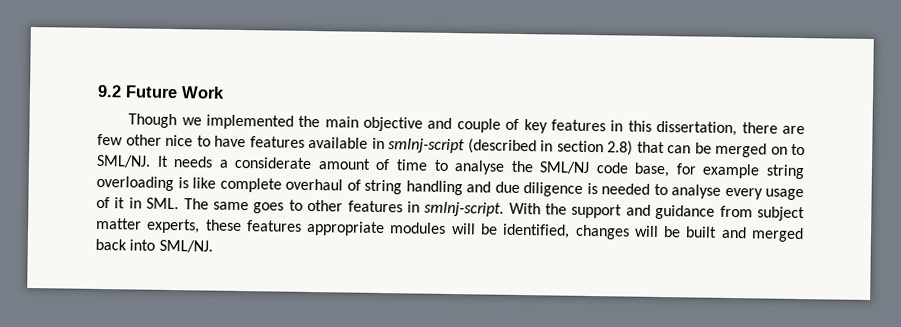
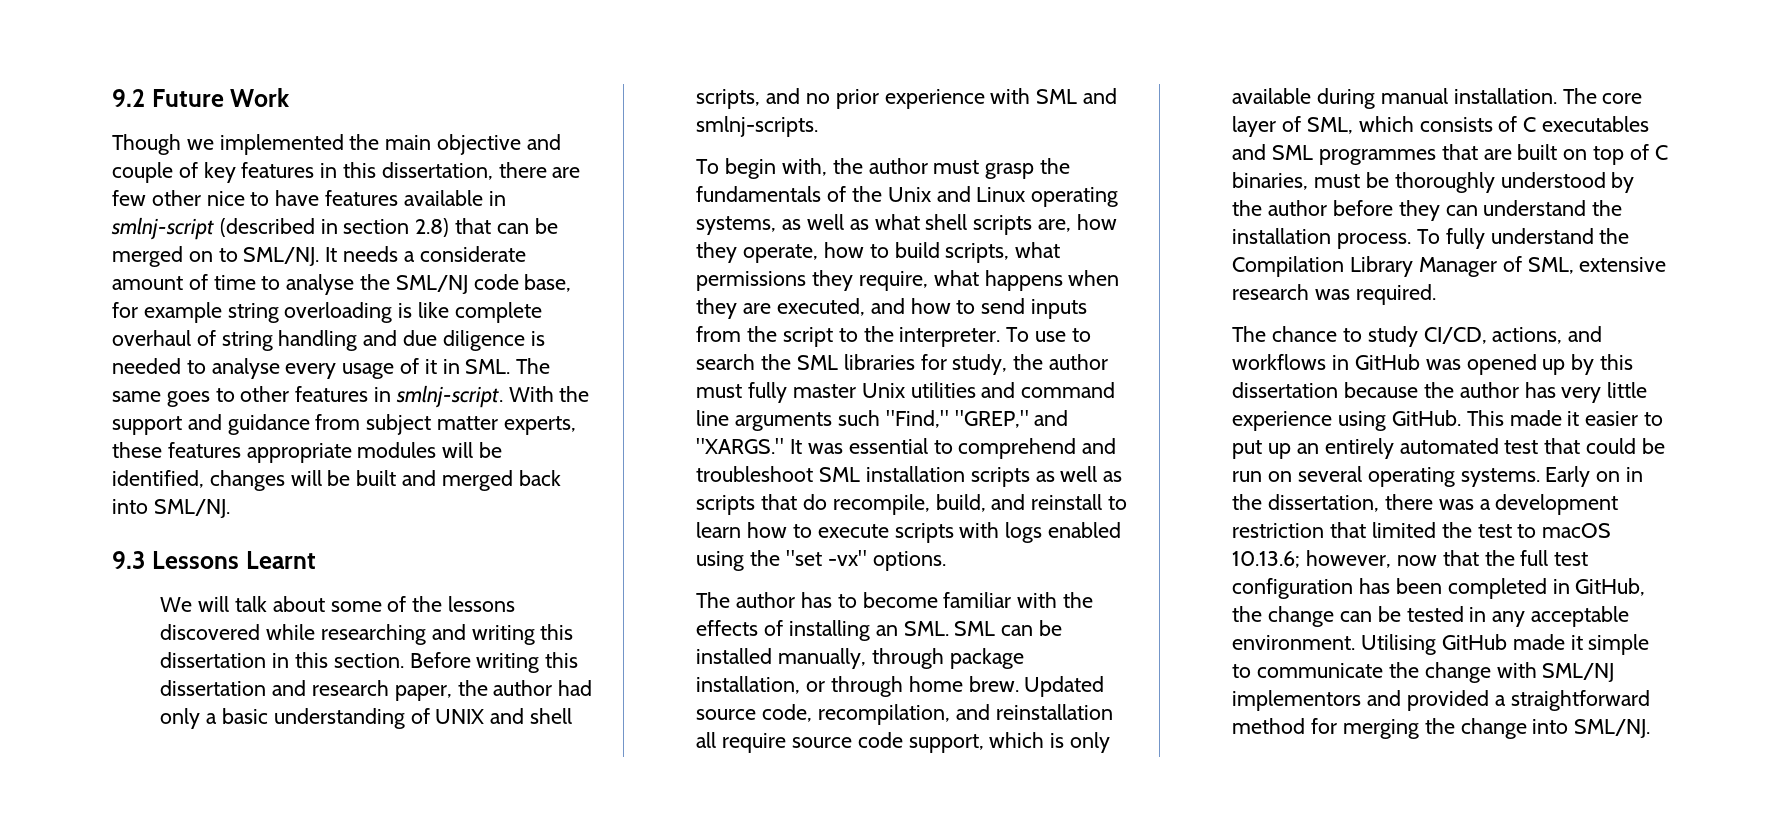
(213, 246) none -> [112,551,316,569] [160,596,515,612] [160,624,574,645] [160,652,579,673] [160,680,593,701] [160,708,572,729] [696,88,1117,109] [696,116,819,137] [696,158,1070,179] [696,186,1119,207] [696,214,1117,235] [696,242,1061,263] [696,270,1120,291] [696,298,1087,319] [696,326,1091,347] [696,354,1108,375] [696,382,1116,403] [696,410,1069,431] [696,438,1117,459] [696,466,1123,487] [696,494,1127,515] [696,522,1121,543] [696,550,946,571] [696,592,1093,608] [696,620,1062,641] [696,648,1024,669] [696,676,1105,697] [696,704,1113,725] [696,732,1110,753] [1232,88,1643,109] [1232,116,1649,137] [1232,144,1668,165] [1232,172,1635,193] [1232,200,1623,221] [1232,228,1630,249] [1232,256,1667,277] [1232,284,1436,305] [1232,326,1603,347] [1232,354,1633,375] [1232,382,1648,403] [1232,410,1663,431] [1232,438,1665,459] [1232,466,1643,487] [1232,494,1619,515] [1232,522,1612,538] [1232,550,1589,568] [1232,578,1646,599] [1232,606,1629,627] [1232,634,1650,655] [1232,662,1615,683] [1232,690,1650,711] [1232,718,1651,739] // 9.3 Lessons Learnt // We will talk about some of the lessons discovered while researching and writing this dissertation in this section. Before writing this dissertation and research paper, the author had only a basic understanding of UNIX and shell scripts, and no prior experience with SML and smlnj-scripts. // To begin with, the author must grasp the fundamentals of the Unix and Linux operating systems, as well as what shell scripts are, how they operate, how to build scripts, what permissions they require, what happens when they are executed, and how to send inputs from the script to the interpreter. To use to search the SML libraries for study, the author must fully master Unix utilities and command line arguments such "Find," "GREP," and "XARGS." It was essential to comprehend and troubleshoot SML installation scripts as well as scripts that do recompile, build, and reinstall to learn how to execute scripts with logs enabled using the "set -vx" options. // The author has to become familiar with the effects of installing an SML. SML can be installed manually, through package installation, or through home brew. Updated source code, recompilation, and reinstallation all require source code support, which is only available during manual installation. The core layer of SML, which consists of C executables and SML programmes that are built on top of C binaries, must be thoroughly understood by the author before they can understand the installation process. To fully understand the Compilation Library Manager of SML, extensive research was required. // The chance to study CI/CD, actions, and workflows in GitHub was opened up by this dissertation because the author has very little experience using GitHub. This made it easier to put up an entirely automated test that could be run on several operating systems. Early on in the dissertation, there was a development restriction that limited the test to macOS 10.13.6; however, now that the full test configuration has been completed in GitHub, the change can be tested in any acceptable environment. Utilising GitHub made it simple to communicate the change with SML/NJ implementors and provided a straightforward method for merging the change into SML/NJ.

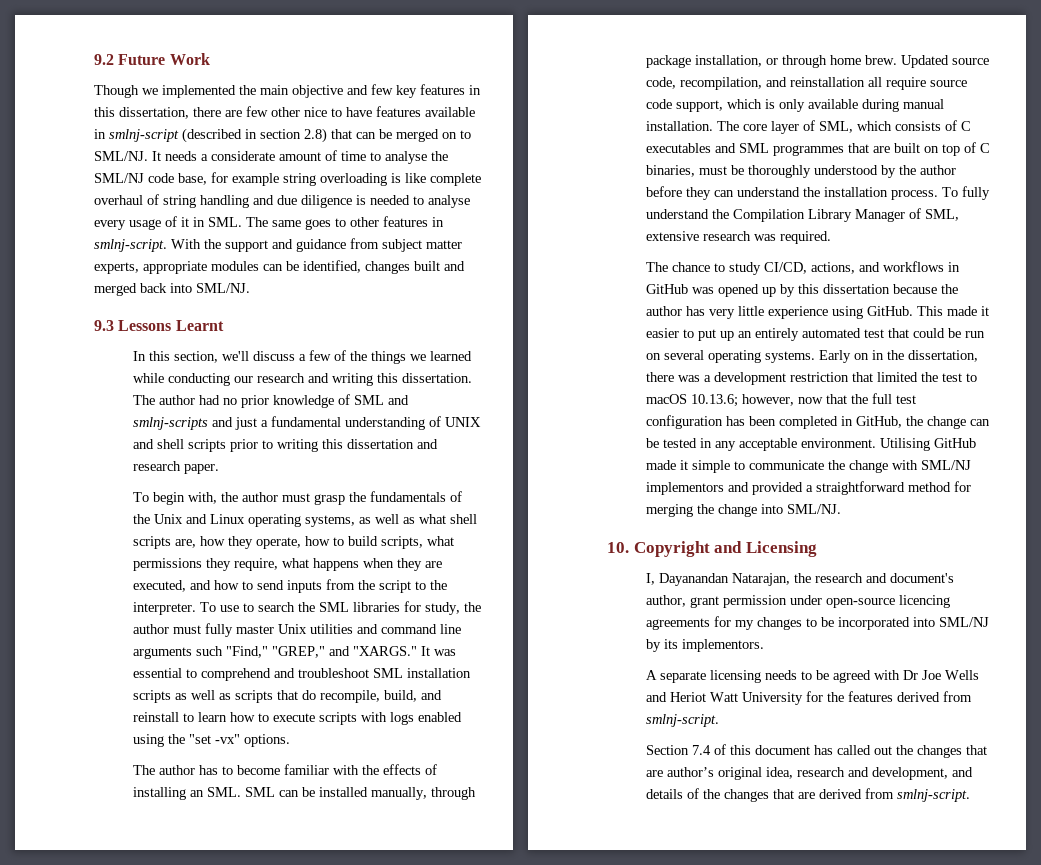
[112,162,198,183] couple of -> [371,84,393,95] few
[112,442,241,458] these features -> (139, 268) none
[442,442,474,458] will -> [263,264,283,271] can
[290,470,351,486] will be -> (410, 267) none
[160,596,515,612] [160,624,574,645] [160,652,471,668] We will talk about some of the lessons discovered while researching and writing this dissertation in this section. Before -> [132,350,472,364] [132,373,472,386] [132,394,409,408] [132,416,481,430] [132,439,273,452] In this section, we'll discuss a few of the things we learned while conducting our research and writing this dissertation. The author had no prior knowledge of SML and smlnj-scripts and just a fundamental understanding of UNIX and shell scripts prior to
[394,680,593,701] [160,708,572,729] [696,88,1117,109] [696,116,819,137] paper, the author had only a basic understanding of UNIX and shell scripts, and no prior experience with SML and smlnj-scripts. -> [183,464,219,474] paper.
(1651, 728) none -> [607,541,817,557] [645,573,954,586] [645,595,950,608] [645,616,989,630] [645,639,764,652] [645,670,979,683] [645,691,972,705] [645,714,719,727] [645,744,987,758] [645,767,973,780] [645,788,970,802] // 10. Copyright and Licensing // I, Dayanandan Natarajan, the research and document's author, grant permission under open-source licencing agreements for my changes to be incorporated into SML/NJ by its implementors. // A separate licensing needs to be agreed with Dr Joe Wells and Heriot Watt University for the features derived from smlnj-script. // Section 7.4 of this document has called out the changes that are author’s original idea, research and development, and details of the changes that are derived from smlnj-script.

